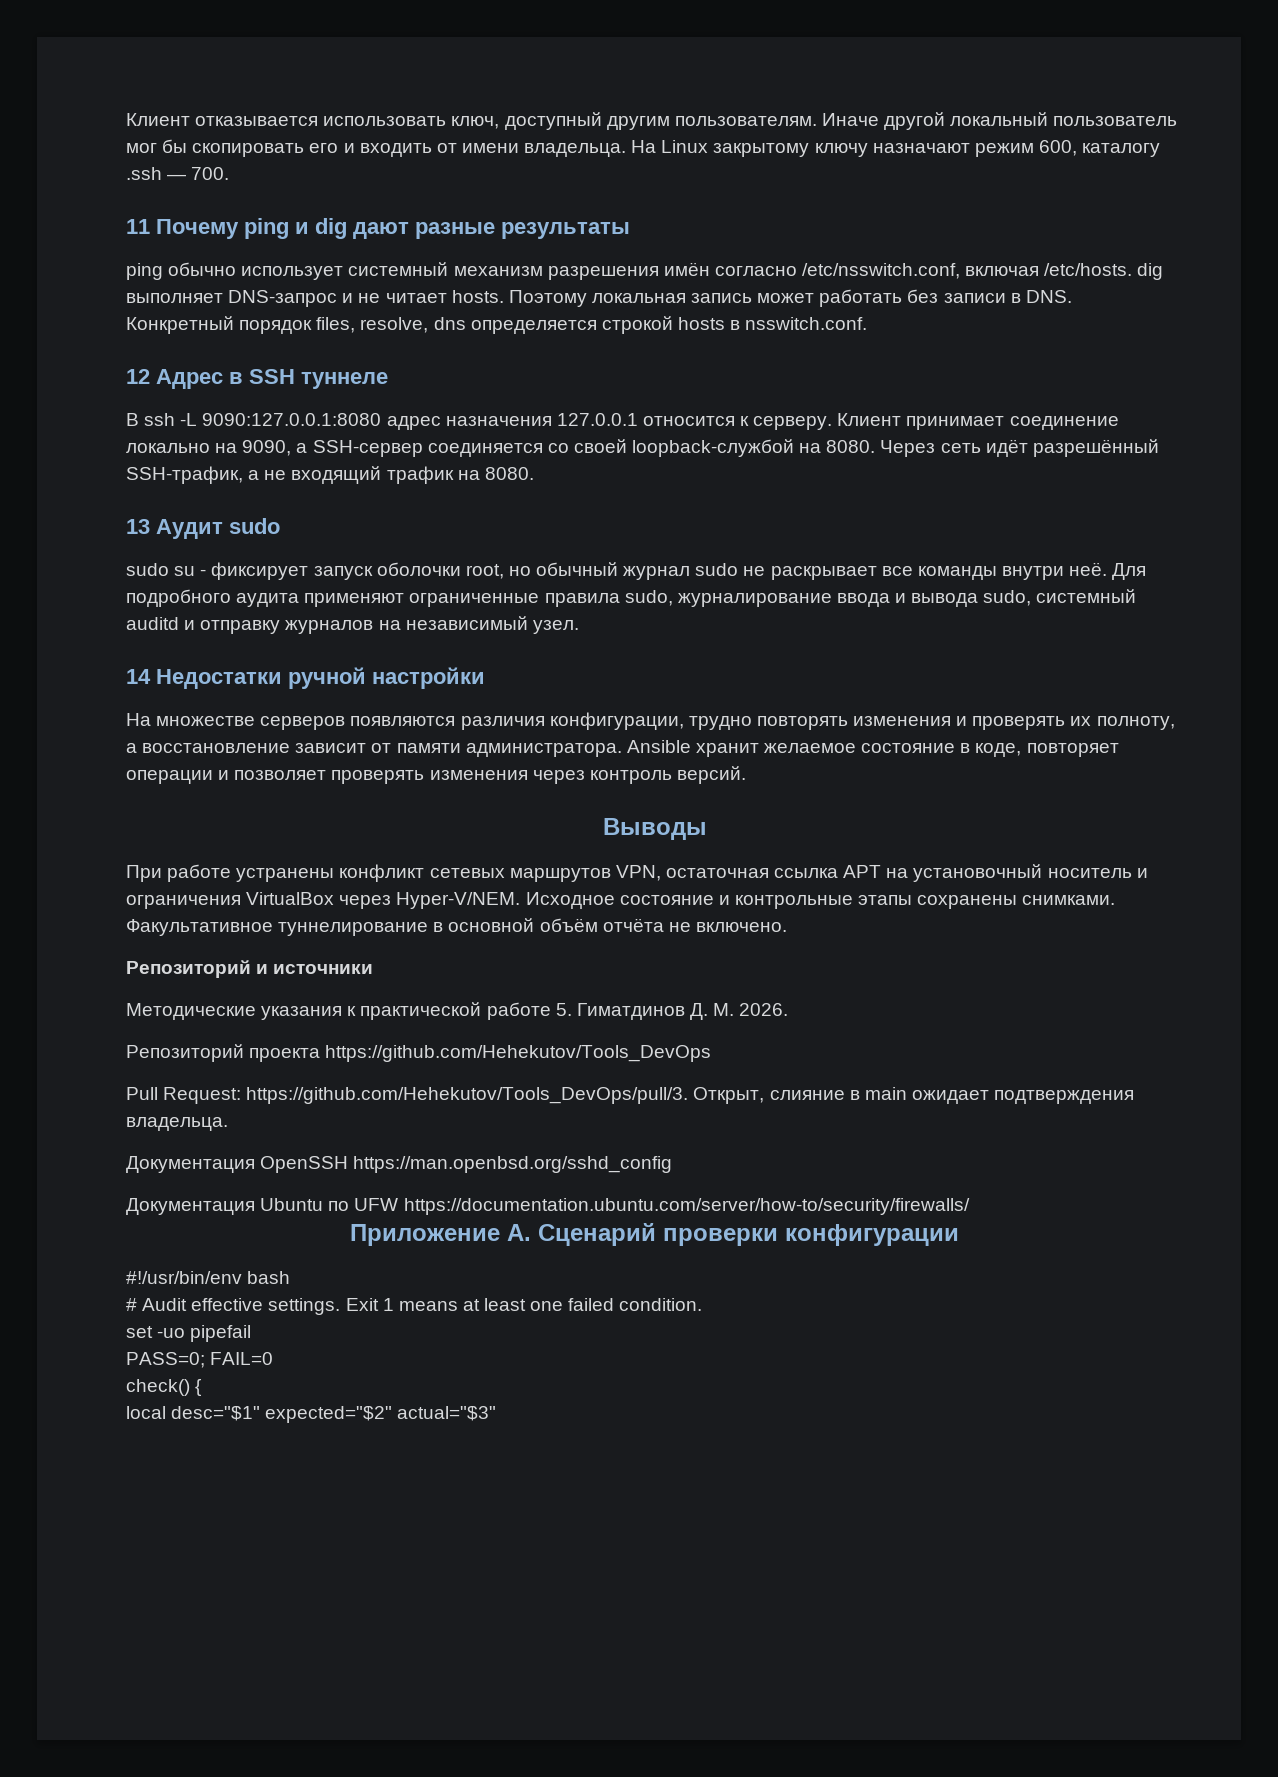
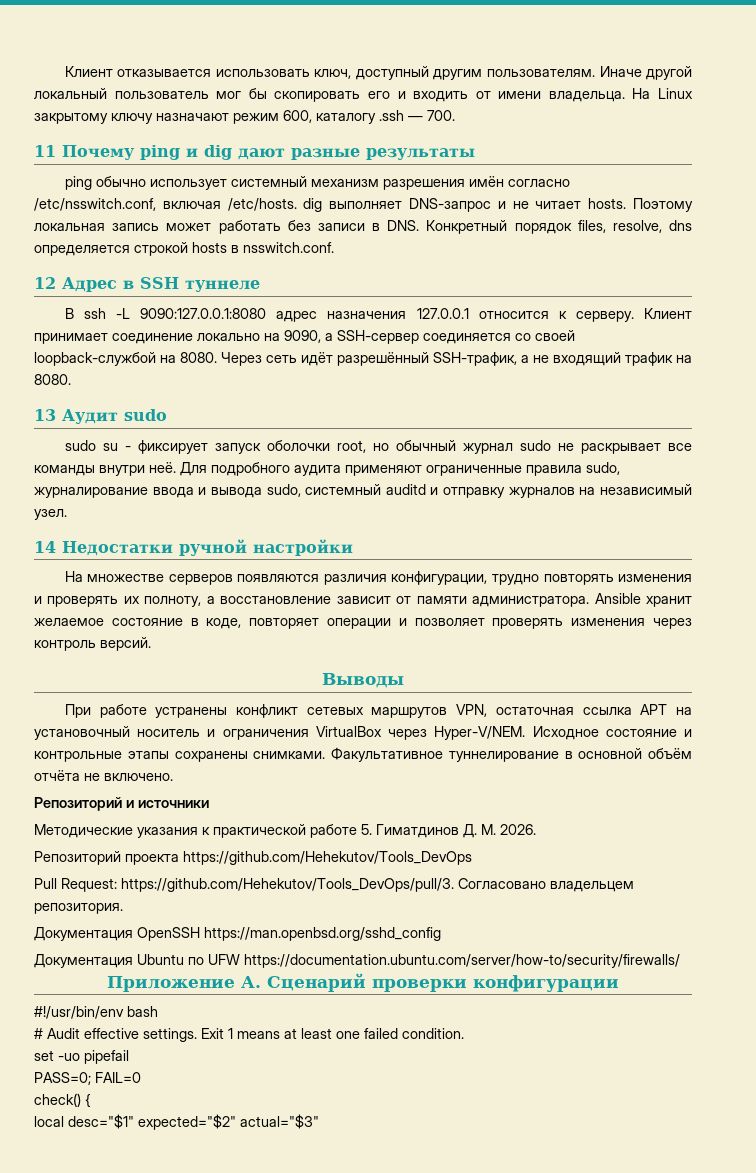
[693,1087,1135,1104] [126,1117,228,1131] Открыт, слияние в main ожидает подтверждения владельца. -> [458,878,634,892] [34,903,123,914] Согласовано владельцем репозитория.

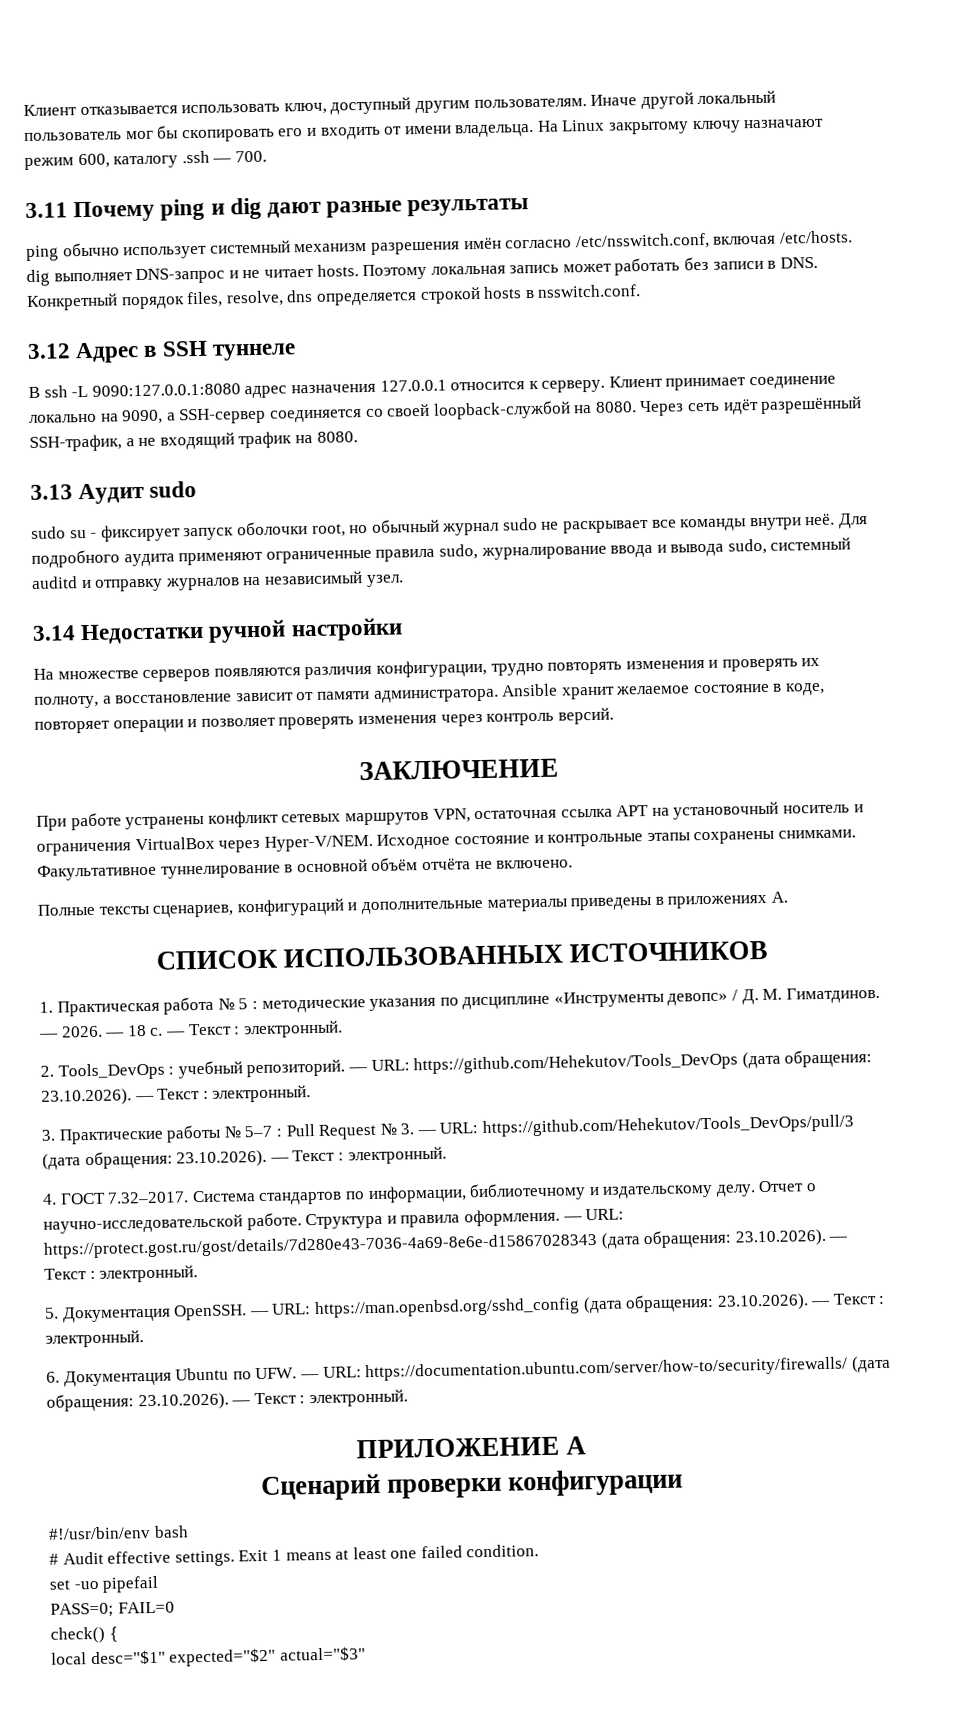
[34,145,56,157] 11 -> [25,202,68,219] 3.11
[34,277,56,289] 12 -> [27,343,71,359] 3.12
[34,409,56,421] 13 -> [30,484,73,500] 3.13
[34,541,56,553] 14 -> [32,625,76,641] 3.14
[322,673,404,688] Выводы -> [359,758,559,781] ЗАКЛЮЧЕНИЕ
[34,797,209,811] [34,824,536,838] [34,851,472,865] [34,878,634,892] [34,903,123,914] [34,927,441,941] [34,954,680,968] [107,976,261,992] Репозиторий и источники // Методические указания к практической работе 5. Гиматдинов Д. М. 2026. // Репозиторий проекта https://github.com/Hehekutov/Tools_DevOps // Pull Request: https://github.com/Hehekutov/Tools_DevOps/pull/3. Согласовано владельцем репозитория. // Документация OpenSSH https://man.openbsd.org/sshd_config // Документация Ubuntu по UFW https://documentation.ubuntu.com/server/how-to/security/firewalls/ // Приложение А. -> [37,891,788,918] [155,940,769,970] [39,986,880,1017] [39,1020,343,1039] [40,1049,873,1081] [41,1085,312,1106] [41,1114,855,1145] [42,1146,447,1170] [42,1180,818,1206] [43,1208,625,1234] [43,1228,849,1259] [44,1265,199,1283] [44,1293,886,1323] [45,1330,144,1348] [46,1355,891,1387] [46,1389,408,1412] [355,1436,587,1459] Полные тексты сценариев, конфигураций и дополнительные материалы приведены в приложениях А. // СПИСОК ИСПОЛЬЗОВАННЫХ ИСТОЧНИКОВ // 1. Практическая работа № 5 : методические указания по дисциплине «Инструменты девопс» / Д. М. Гиматдинов. — 2026. — 18 с. — Текст : электронный. // 2. Tools_DevOps : учебный репозиторий. — URL: https://github.com/Hehekutov/Tools_DevOps (дата обращения: 23.10.2026). — Текст : электронный. // 3. Практические работы № 5–7 : Pull Request № 3. — URL: https://github.com/Hehekutov/Tools_DevOps/pull/3 (дата обращения: 23.10.2026). — Текст : электронный. // 4. ГОСТ 7.32–2017. Система стандартов по информации, библиотечному и издательскому делу. Отчет о научно-исследовательской работе. Структура и правила оформления. — URL: https://protect.gost.ru/gost/details/7d280e43-7036-4a69-8e6e-d15867028343 (дата обращения: 23.10.2026). — Текст : электронный. // 5. Документация OpenSSH. — URL: https://man.openbsd.org/sshd_config (дата обращения: 23.10.2026). — Текст : электронный. // 6. Документация Ubuntu по UFW. — URL: https://documentation.ubuntu.com/server/how-to/security/firewalls/ (дата обращения: 23.10.2026). — Текст : электронный. // ПРИЛОЖЕНИЕ А //

